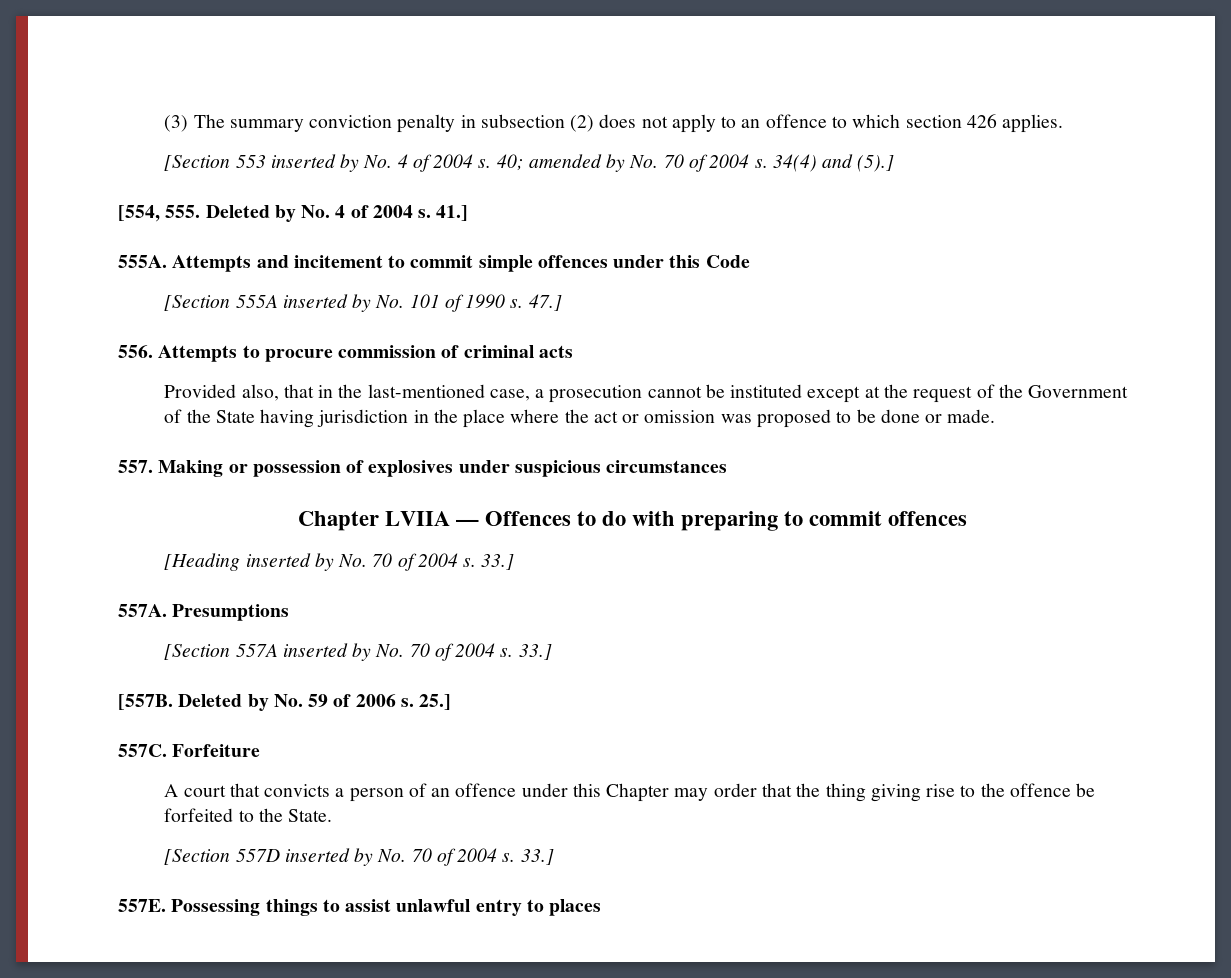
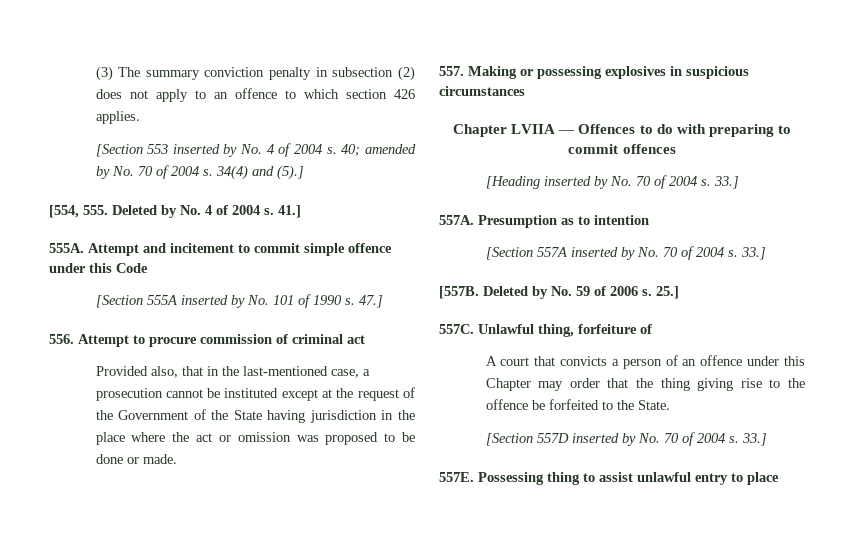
[172,255,252,272] Attempts -> [88,243,139,256] Attempt
[537,255,608,268] offences -> [348,243,392,253] offence
[158,345,238,362] Attempts -> [78,334,129,347] Attempt
[538,345,573,358] acts -> [347,335,365,344] act
[252,460,510,477] possession of explosives under -> [537,66,682,79] possessing explosives in
[172,604,290,621] Presumptions -> [478,215,649,228] Presumption as to intention
[172,744,261,757] Forfeiture -> [478,324,652,337] Unlawful thing, forfeiture of
[265,899,318,916] things -> [547,472,580,485] thing
[549,899,602,916] places -> [747,472,779,485] place

